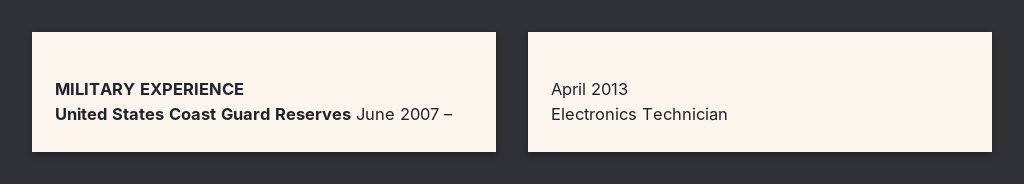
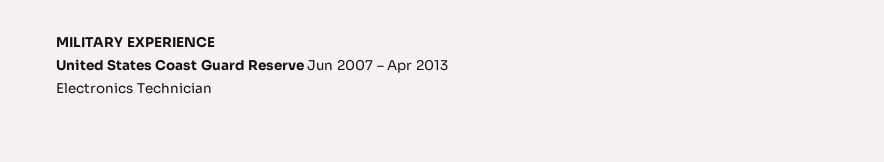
[275,108,395,120] Reserves June -> [247,60,334,71] Reserve Jun
[551,82,586,99] April -> [387,60,413,73] Apr

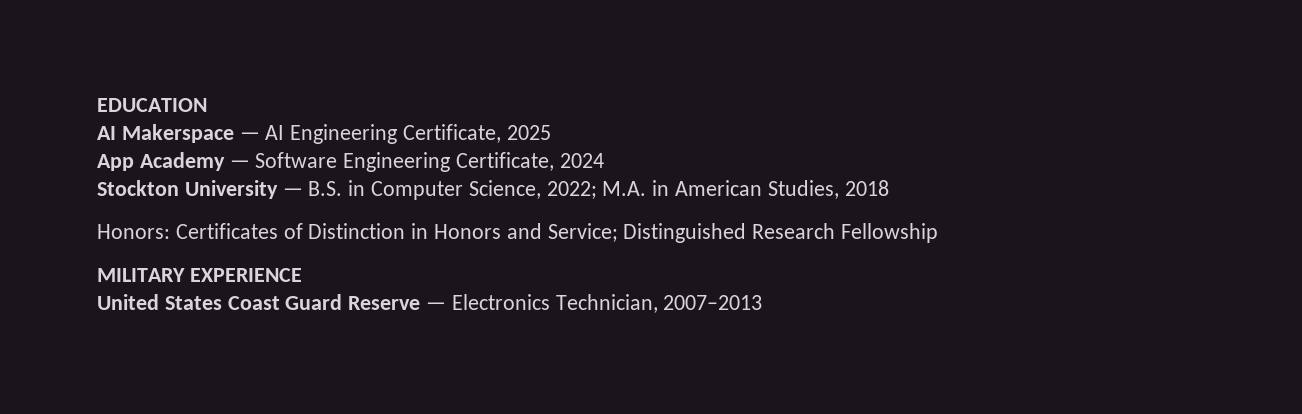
(56, 42) none -> [97,98,207,112] [97,124,551,144] [97,152,604,172] [97,180,889,200] [97,223,939,243] EDUCATION // AI Makerspace — AI Engineering Certificate, 2025 // App Academy — Software Engineering Certificate, 2024 // Stockton University — B.S. in Computer Science, 2022; M.A. in American Studies, 2018 // Honors: Certificates of Distinction in Honors and Service; Distinguished Research Fellowship //
[307,59,448,73] [56,83,212,94] Jun 2007 – Apr 2013 // Electronics Technician -> [426,294,763,313] — Electronics Technician, 2007–2013

